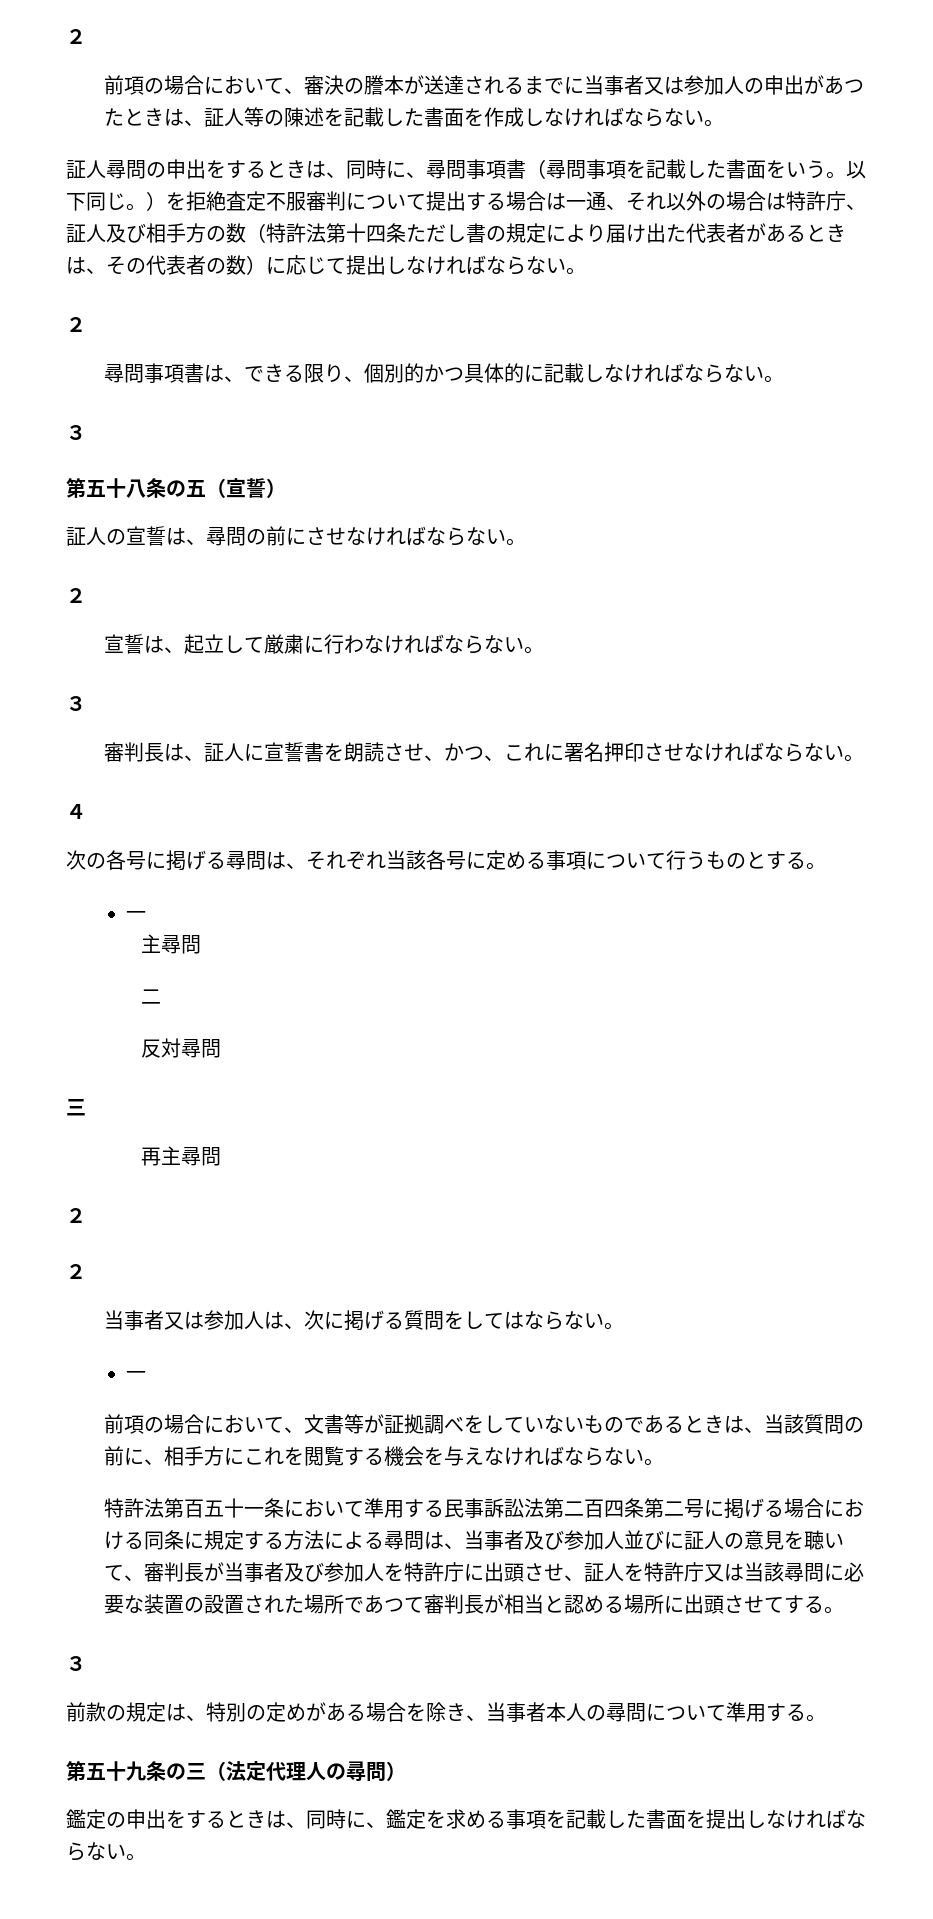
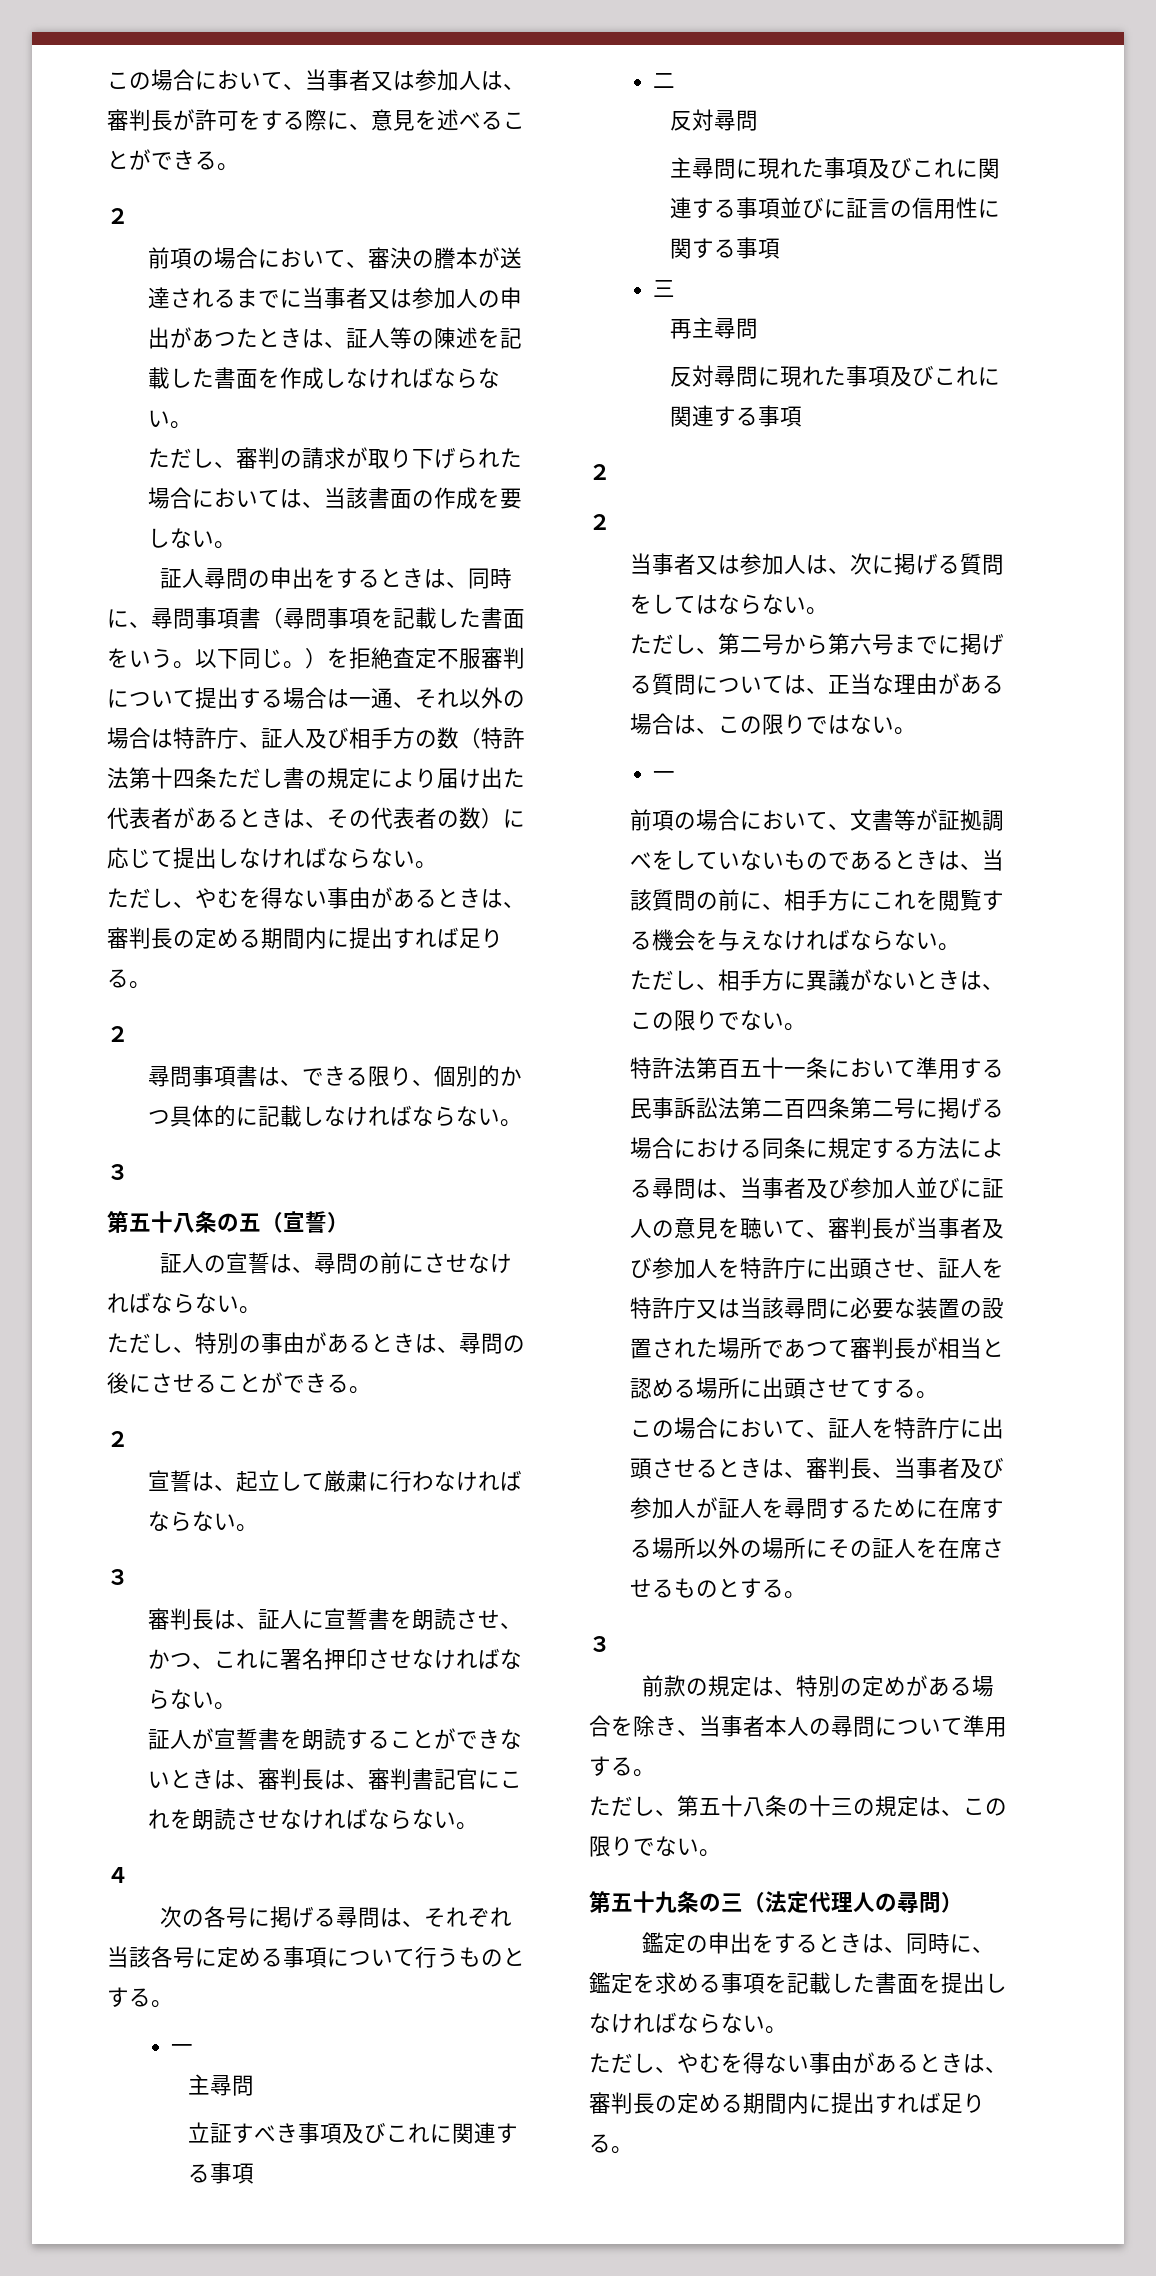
(66, 36) none -> [107,69,525,91] [107,109,525,131] [107,149,239,171] この場合において、当事者又は参加人は、審判長が許可をする際に、意見を述べることができる。 //
(724, 123) none -> [147,447,522,469] [147,487,522,509] [147,528,236,549] // ただし、審判の請求が取り下げられた場合においては、当該書面の作成を要しない。
(586, 271) none -> [107,887,525,909] [107,927,503,949] [107,969,151,989] // ただし、やむを得ない事由があるときは、審判長の定める期間内に提出すれば足りる。
(526, 542) none -> [107,1332,525,1354] [107,1372,371,1394] // ただし、特別の事由があるときは、尋問の後にさせることができる。
(864, 758) none -> [147,1728,522,1750] [147,1768,522,1790] [147,1808,478,1830] // 証人が宣誓書を朗読することができないときは、審判長は、審判書記官にこれを朗読させなければならない。
[141,989,162,1004] [141,1038,222,1058] [66,1099,86,1116] [141,1146,222,1166] 二 // 反対尋問 // 三 // 再主尋問 -> [188,2122,519,2144] [188,2162,255,2184] [653,73,676,88] [670,109,759,131] [670,157,1001,179] [670,197,1001,219] [670,237,781,259] [653,280,676,297] [670,317,759,339] [670,365,1001,387] [670,405,803,427] 立証すべき事項及びこれに関連する事項 // 二 // 反対尋問 // 主尋問に現れた事項及びこれに関連する事項並びに証言の信用性に関する事項 // 三 // 再主尋問 // 反対尋問に現れた事項及びこれに関連する事項
(624, 1326) none -> [629,633,1004,655] [629,673,1004,695] [629,713,916,735] // ただし、第二号から第六号までに掲げる質問については、正当な理由がある場合は、この限りではない。
(664, 1462) none -> [629,969,1004,991] [629,1010,806,1031] // ただし、相手方に異議がないときは、この限りでない。
(844, 1610) none -> [629,1417,1004,1439] [629,1457,1004,1479] [629,1497,1004,1519] [629,1537,1004,1559] [629,1578,806,1599] // この場合において、証人を特許庁に出頭させるときは、審判長、当事者及び参加人が証人を尋問するために在席する場所以外の場所にその証人を在席させるものとする。
(826, 1718) none -> [589,1795,1007,1817] [589,1836,721,1857] // ただし、第五十八条の十三の規定は、この限りでない。
(146, 1857) none -> [589,2052,1007,2074] [589,2092,985,2114] [589,2134,633,2154] // ただし、やむを得ない事由があるときは、審判長の定める期間内に提出すれば足りる。

